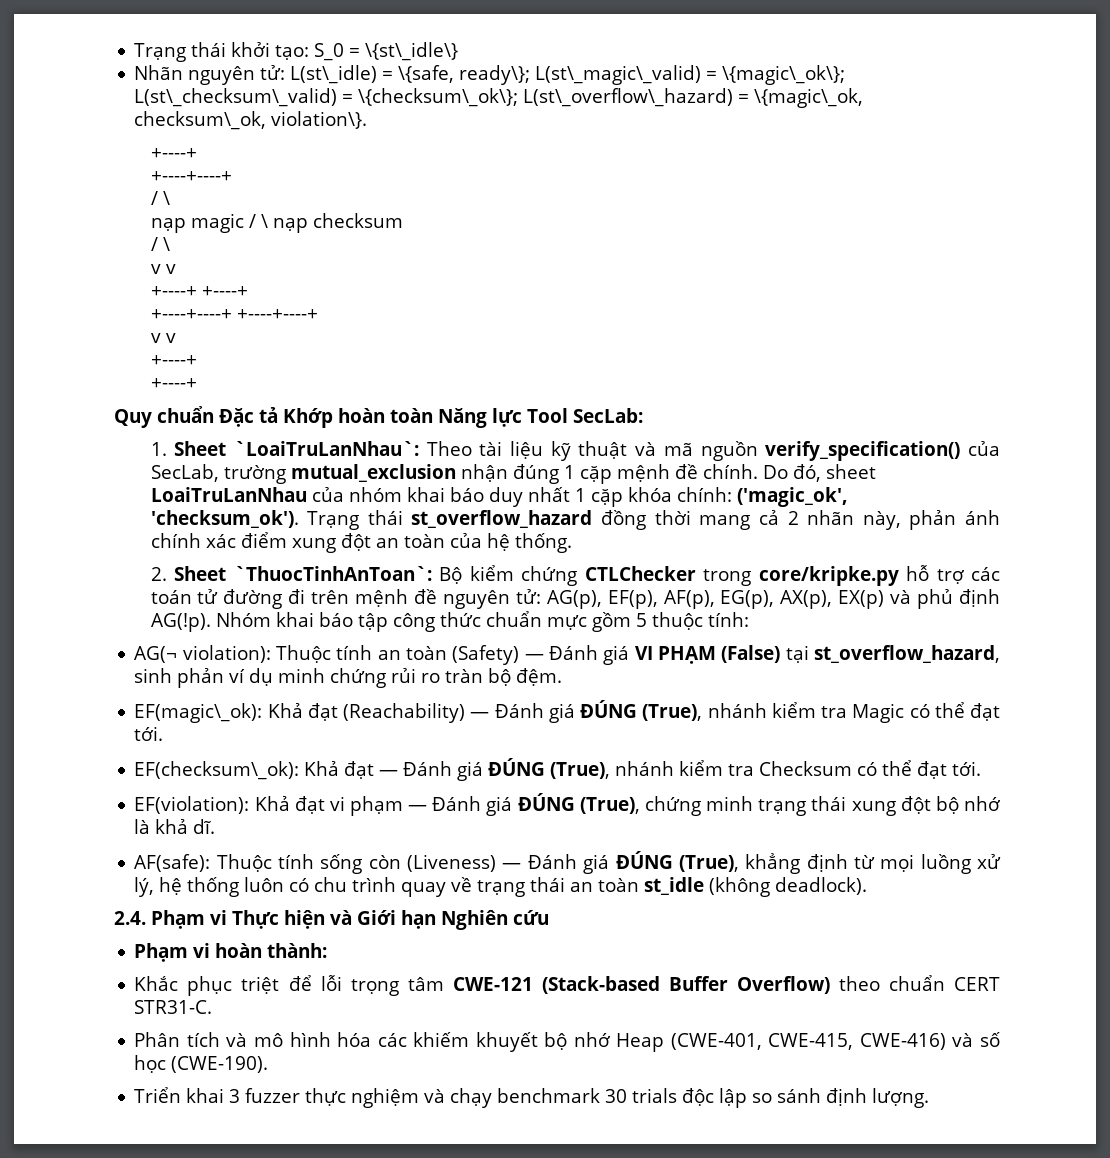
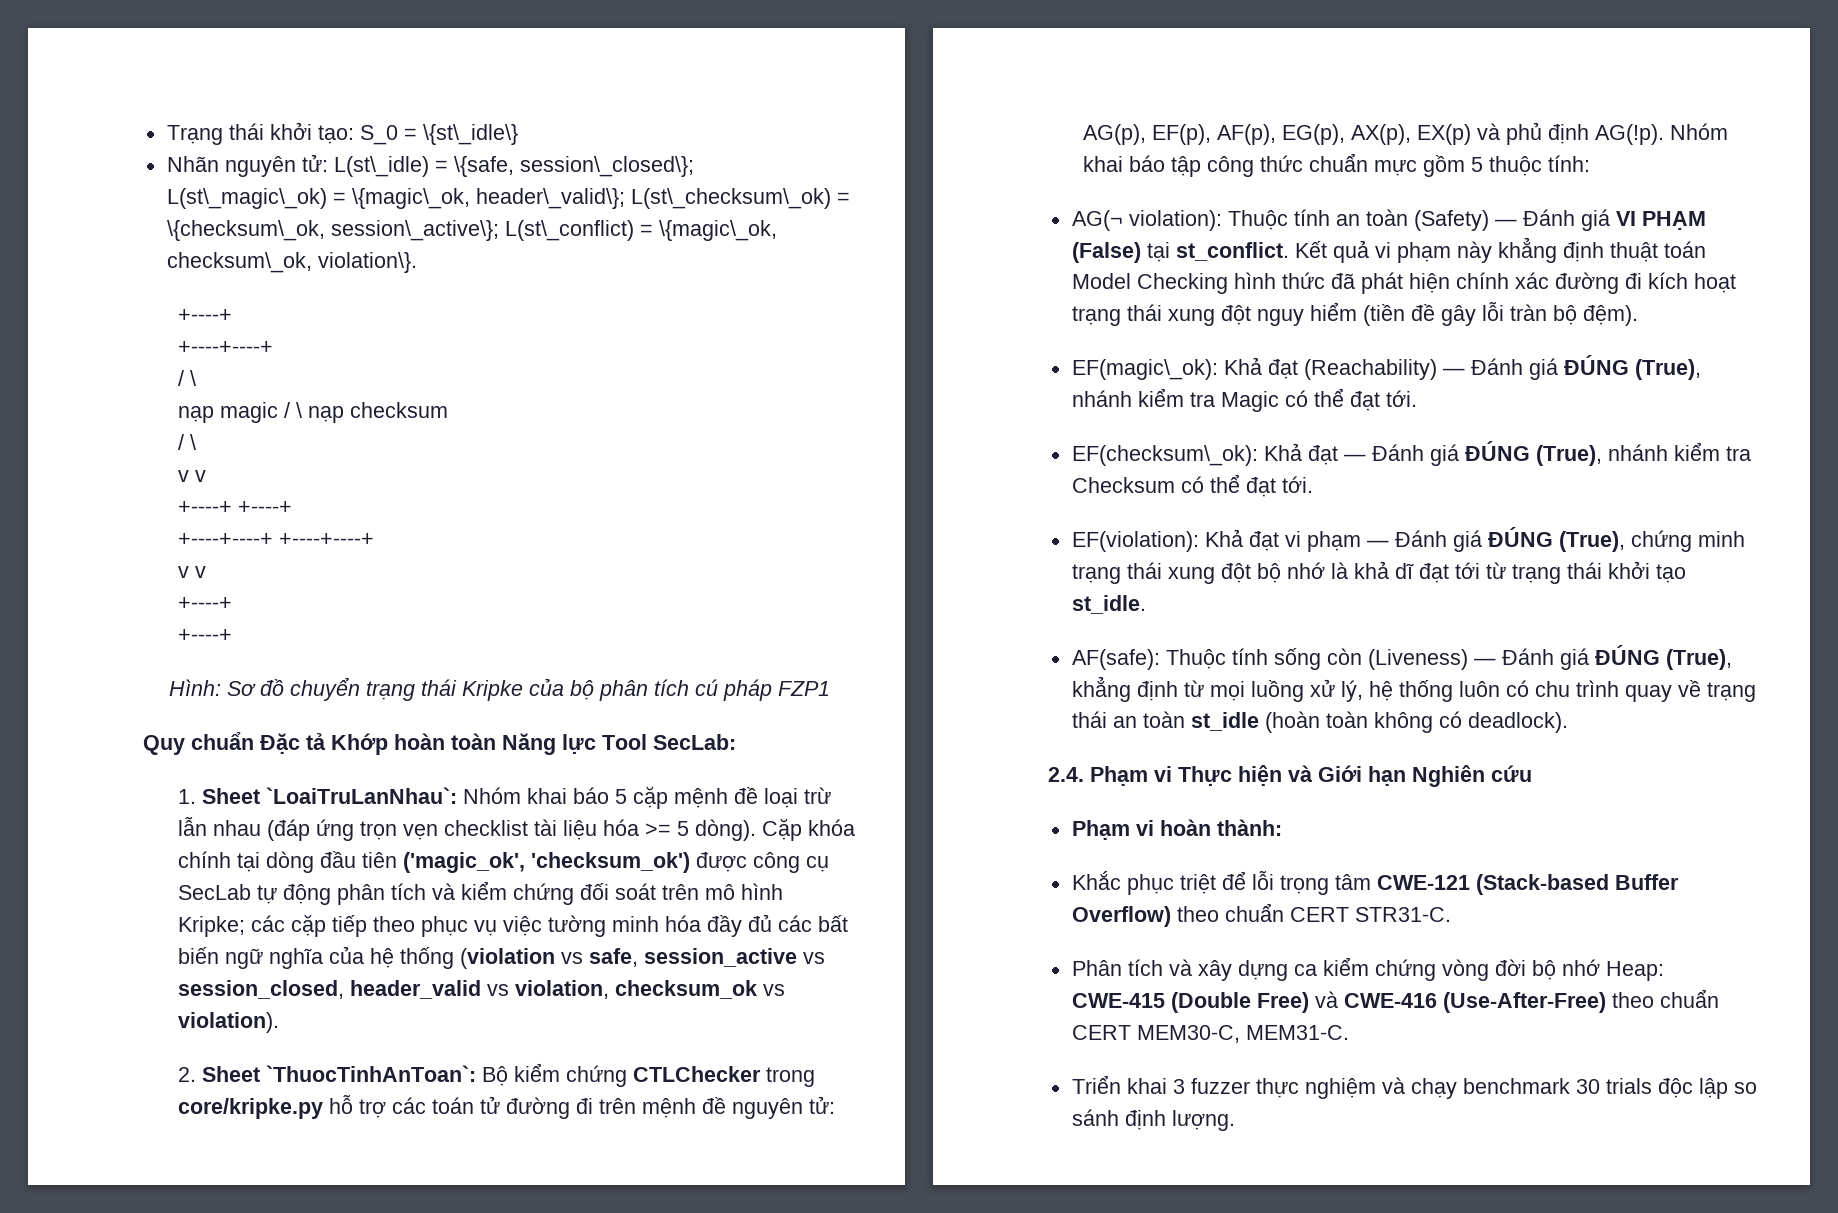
[459,65,846,85] [134,88,734,107] ready\}; L(st\_magic\_valid) = \{magic\_ok\}; L(st\_checksum\_valid) = \{checksum\_ok\}; L(st\_overflow\_hazard) -> [519,156,694,177] [166,188,850,209] [166,220,634,241] session\_closed\}; L(st\_magic\_ok) = \{magic\_ok, header\_valid\}; L(st\_checksum\_ok) = \{checksum\_ok, session\_active\}; L(st\_conflict)
(197, 383) none -> [169,677,830,701] // Hình: Sơ đồ chuyển trạng thái Kripke của bộ phân tích cú pháp FZP1
[426,441,1001,461] [150,464,876,484] [150,487,848,507] [150,510,1000,530] [150,532,572,553] Theo tài liệu kỹ thuật và mã nguồn verify_specification() của SecLab, trường mutual_exclusion nhận đúng 1 cặp mệnh đề chính. Do đó, sheet LoaiTruLanNhau của nhóm khai báo duy nhất 1 cặp khóa chính: ('magic_ok', 'checksum_ok'). Trạng thái st_overflow_hazard đồng thời mang cả 2 nhãn này, phản ánh chính xác điểm xung đột an toàn của hệ thống. -> [463,786,832,809] [178,817,856,841] [178,851,830,873] [178,881,784,905] [178,914,849,937] [178,946,826,969] [178,980,786,999] [178,1012,280,1033] Nhóm khai báo 5 cặp mệnh đề loại trừ lẫn nhau (đáp ứng trọn vẹn checklist tài liệu hóa >= 5 dòng). Cặp khóa chính tại dòng đầu tiên ('magic_ok', 'checksum_ok') được công cụ SecLab tự động phân tích và kiểm chứng đối soát trên mô hình Kripke; các cặp tiếp theo phục vụ việc tường minh hóa đầy đủ các bất biến ngữ nghĩa của hệ thống (violation vs safe, session_active vs session_closed, header_valid vs violation, checksum_ok vs violation).
[813,645,1000,663] [134,668,441,688] st_overflow_hazard, sinh phản ví dụ minh chứng rủi ro -> [1175,237,1706,263] [1071,272,1736,294] [1071,302,1504,326] st_conflict. Kết quả vi phạm này khẳng định thuật toán Model Checking hình thức đã phát hiện chính xác đường đi kích hoạt trạng thái xung đột nguy hiểm (tiền đề gây lỗi
[516,668,563,686] đệm. -> [1582,305,1638,326] đệm).
[193,819,216,834] dĩ. -> [1394,561,1686,584] [1071,595,1146,614] dĩ đạt tới từ trạng thái khởi tạo st_idle.
[709,877,771,897] (không -> [1264,711,1462,733] (hoàn toàn không có
[253,1032,1000,1052] [134,1055,269,1073] mô hình hóa các khiếm khuyết bộ nhớ Heap (CWE-401, CWE-415, CWE-416) và số học (CWE-190). -> [1197,957,1664,981] [1071,989,1719,1013] [1071,1025,1349,1043] xây dựng ca kiểm chứng vòng đời bộ nhớ Heap: CWE-415 (Double Free) và CWE-416 (Use-After-Free) theo chuẩn CERT MEM30-C, MEM31-C.

